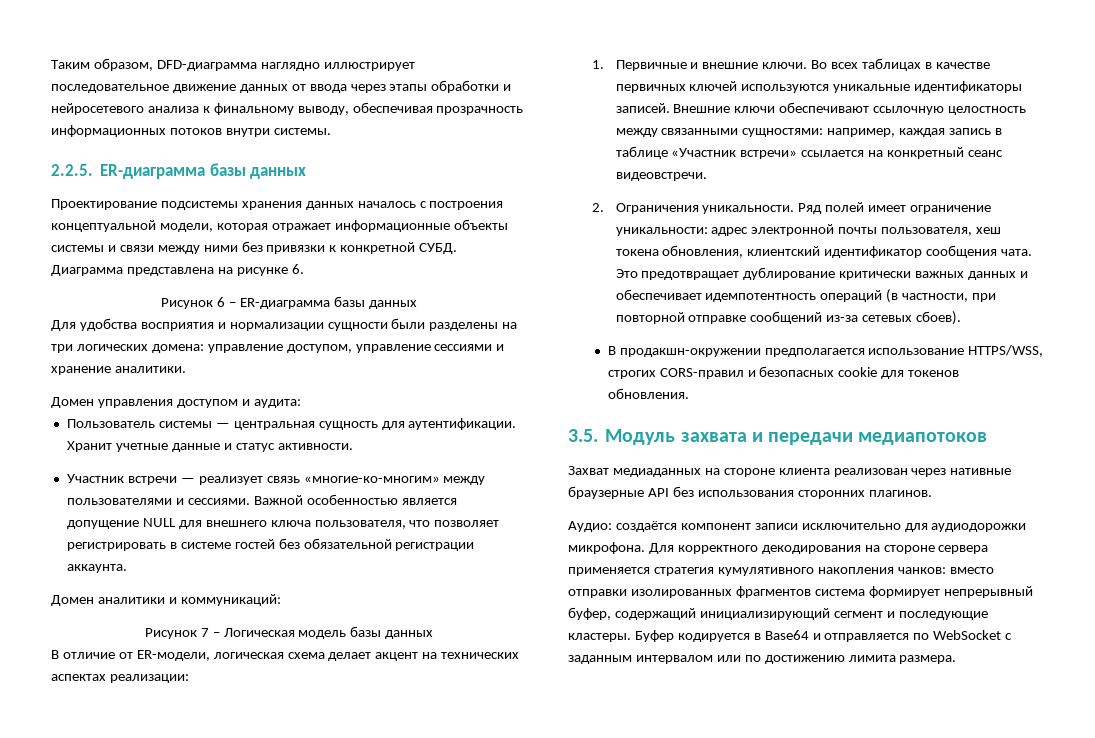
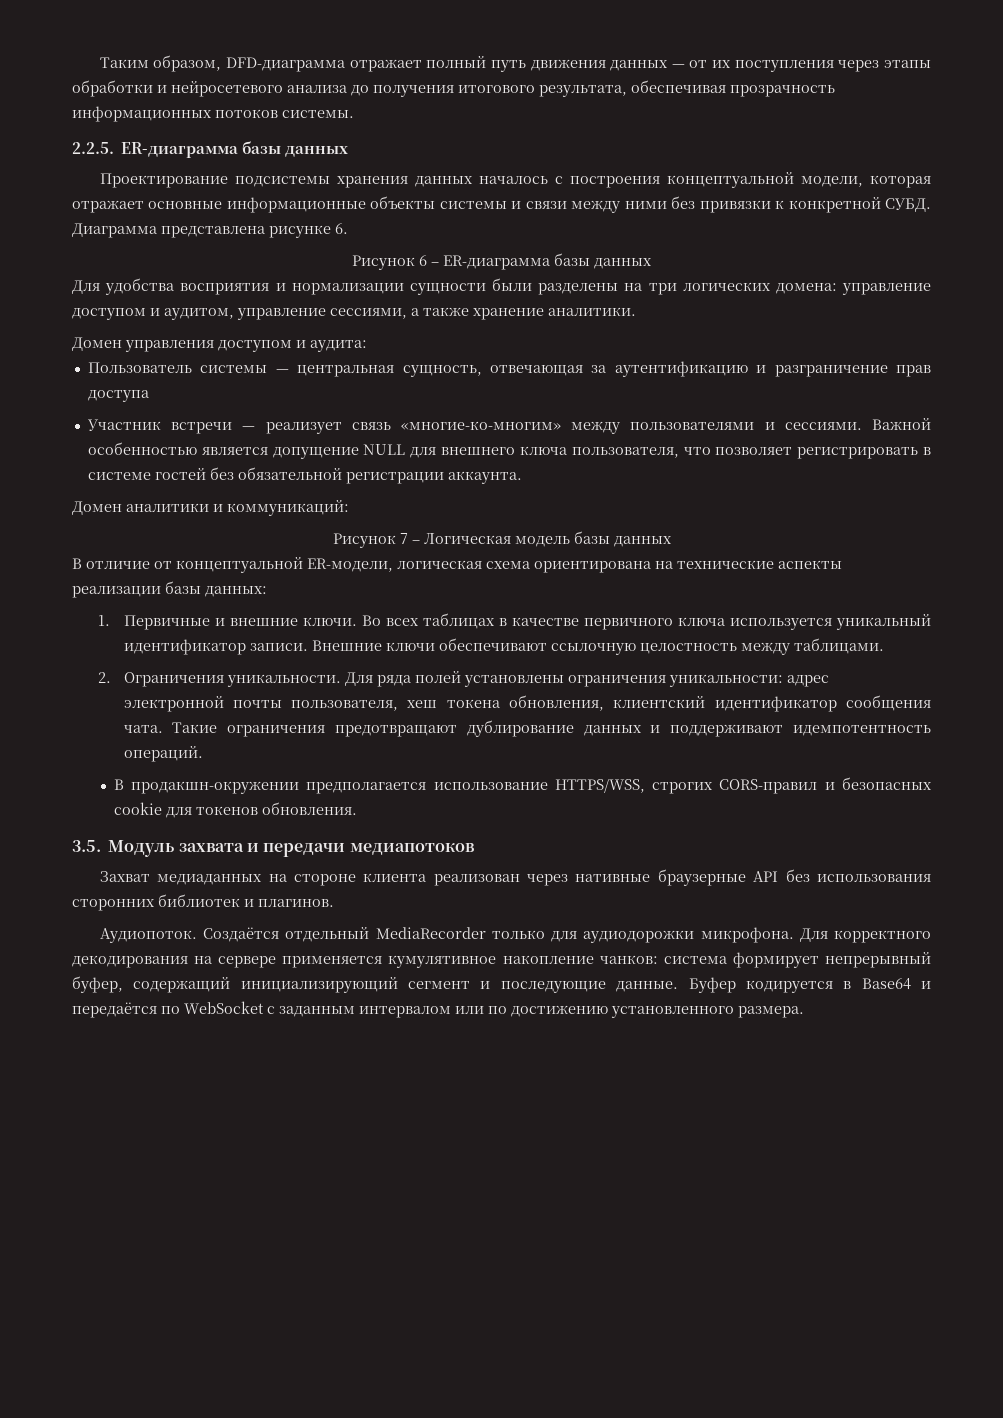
[260,62,415,71] [51,84,347,93] наглядно иллюстрирует последовательное движение данных от ввода -> [349,56,834,72] отражает полный путь движения данных — от их поступления
[202,103,349,115] к финальному выводу, -> [351,85,627,97] до получения итогового результата,
[225,128,270,137] внутри -> (278, 113) none
(331, 227) none -> [148,201,223,209] основные
[217,267,233,274] на -> (265, 232) none
[286,344,505,353] доступом, управление сессиями и -> [72,307,469,320] доступом и аудитом, управление сессиями, а также
[318,418,517,430] [66,441,353,452] сущность для аутентификации. Хранит учетные данные и статус активности. -> [402,361,931,377] [87,390,149,402] сущность, отвечающая за аутентификацию и разграничение прав доступа
(133, 655) none -> [176,557,303,573] концептуальной
[328,652,520,661] [51,674,189,683] делает акцент на технических аспектах реализации: -> [534,560,842,573] [72,581,267,598] ориентирована на технические аспекты реализации базы данных:
[615,81,1023,93] [615,103,670,113] первичных ключей используются уникальные идентификаторы записей. -> [583,614,931,630] [123,639,308,655] первичного ключа используется уникальный идентификатор записи.
[661,128,1002,137] [615,146,1003,159] [615,172,707,181] [591,202,992,214] связанными сущностями: например, каждая запись в таблице «Участник встречи» ссылается на конкретный сеанс видеовстречи. // 2. Ограничения уникальности. Ряд полей имеет ограничение -> [793,638,884,654] [97,671,666,687] таблицами. // 2. Ограничения уникальности. Для ряда полей установлены ограничения
[615,267,1028,280] [615,289,997,303] [615,311,962,325] Это предотвращает дублирование критически важных данных и обеспечивает идемпотентность операций (в частности, при повторной отправке сообщений из-за сетевых сбоев). -> [172,720,932,737] [123,746,203,762] Такие ограничения предотвращают дублирование данных и поддерживают идемпотентность операций.
(865, 494) none -> [158,894,254,907] библиотек и
[568,521,901,532] Аудио: создаётся компонент записи исключительно -> [99,927,545,943] Аудиопоток. Создаётся отдельный MediaRecorder только
[883,545,989,554] [568,567,994,576] [568,586,811,598] стороне сервера применяется стратегия кумулятивного накопления чанков: вместо отправки изолированных фрагментов -> [218,955,658,968] сервере применяется кумулятивное накопление чанков:
[568,633,631,642] кластеры. -> [616,981,679,992] данные.
[824,633,910,642] отправляется -> [72,1002,157,1018] передаётся
[848,655,896,662] лимита -> [611,1006,734,1018] установленного

